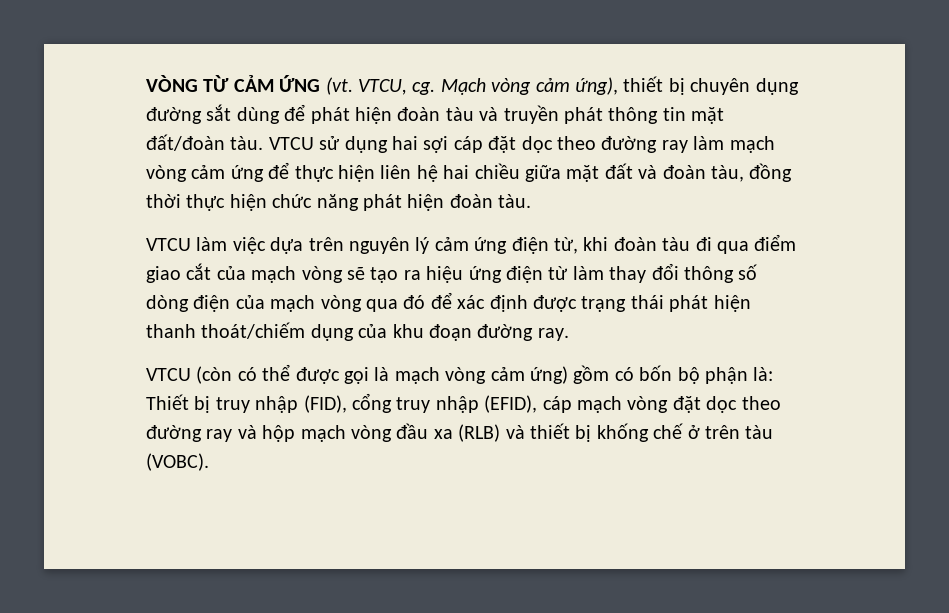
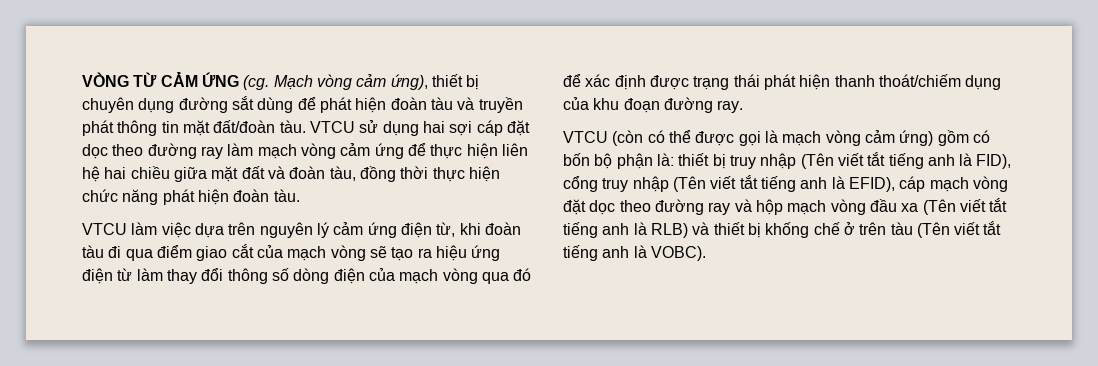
[325,77,436,95] (vt. VTCU, cg. -> [243,75,270,90] (cg.
[146,394,189,410] Thiết -> [678,153,710,166] thiết
[303,393,538,413] (FID), cổng truy nhập (EFID), -> [800,152,1012,169] [563,175,895,192] (Tên viết tắt tiếng anh là FID), cổng truy nhập (Tên viết tắt tiếng anh là EFID),
[458,424,501,442] (RLB) -> [922,198,1008,215] [563,222,688,238] (Tên viết tắt tiếng anh là RLB)
[146,453,209,471] (VOBC). -> [916,221,1002,238] [563,245,706,261] (Tên viết tắt tiếng anh là VOBC).

